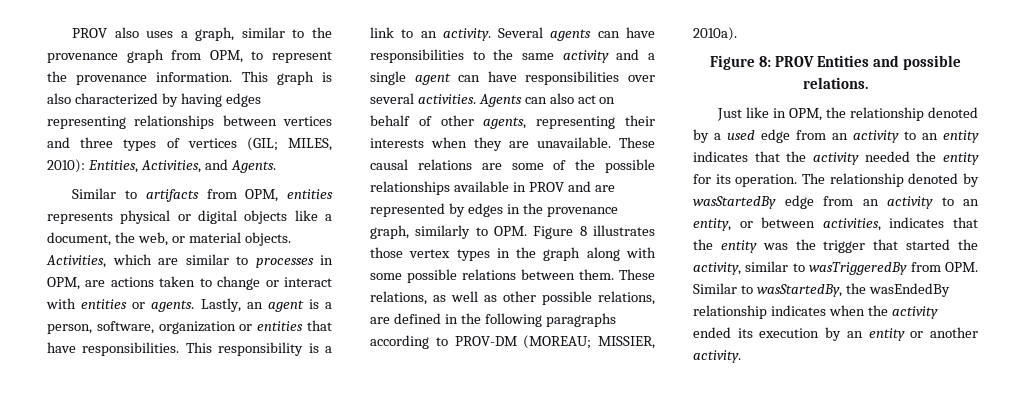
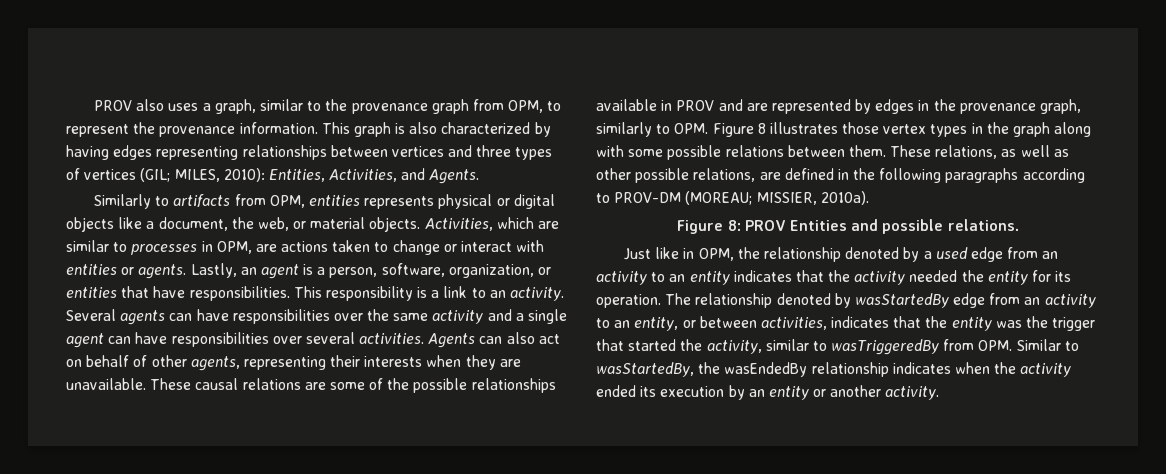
[72,188,117,199] Similar -> [94,194,152,209] Similarly
[158,321,236,334] organization -> [448,264,534,278] organization,
[472,51,485,60] to -> [333,313,363,321] over

